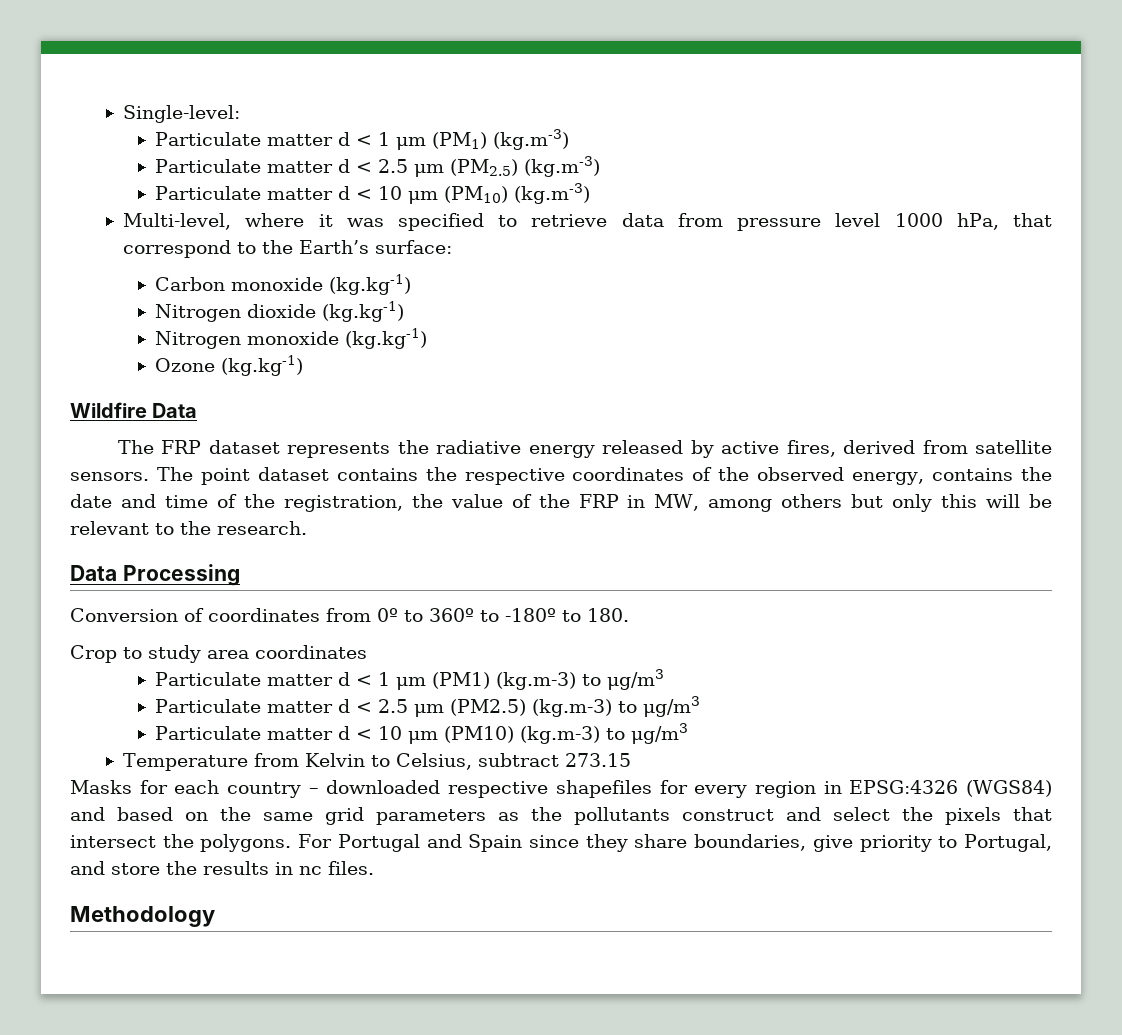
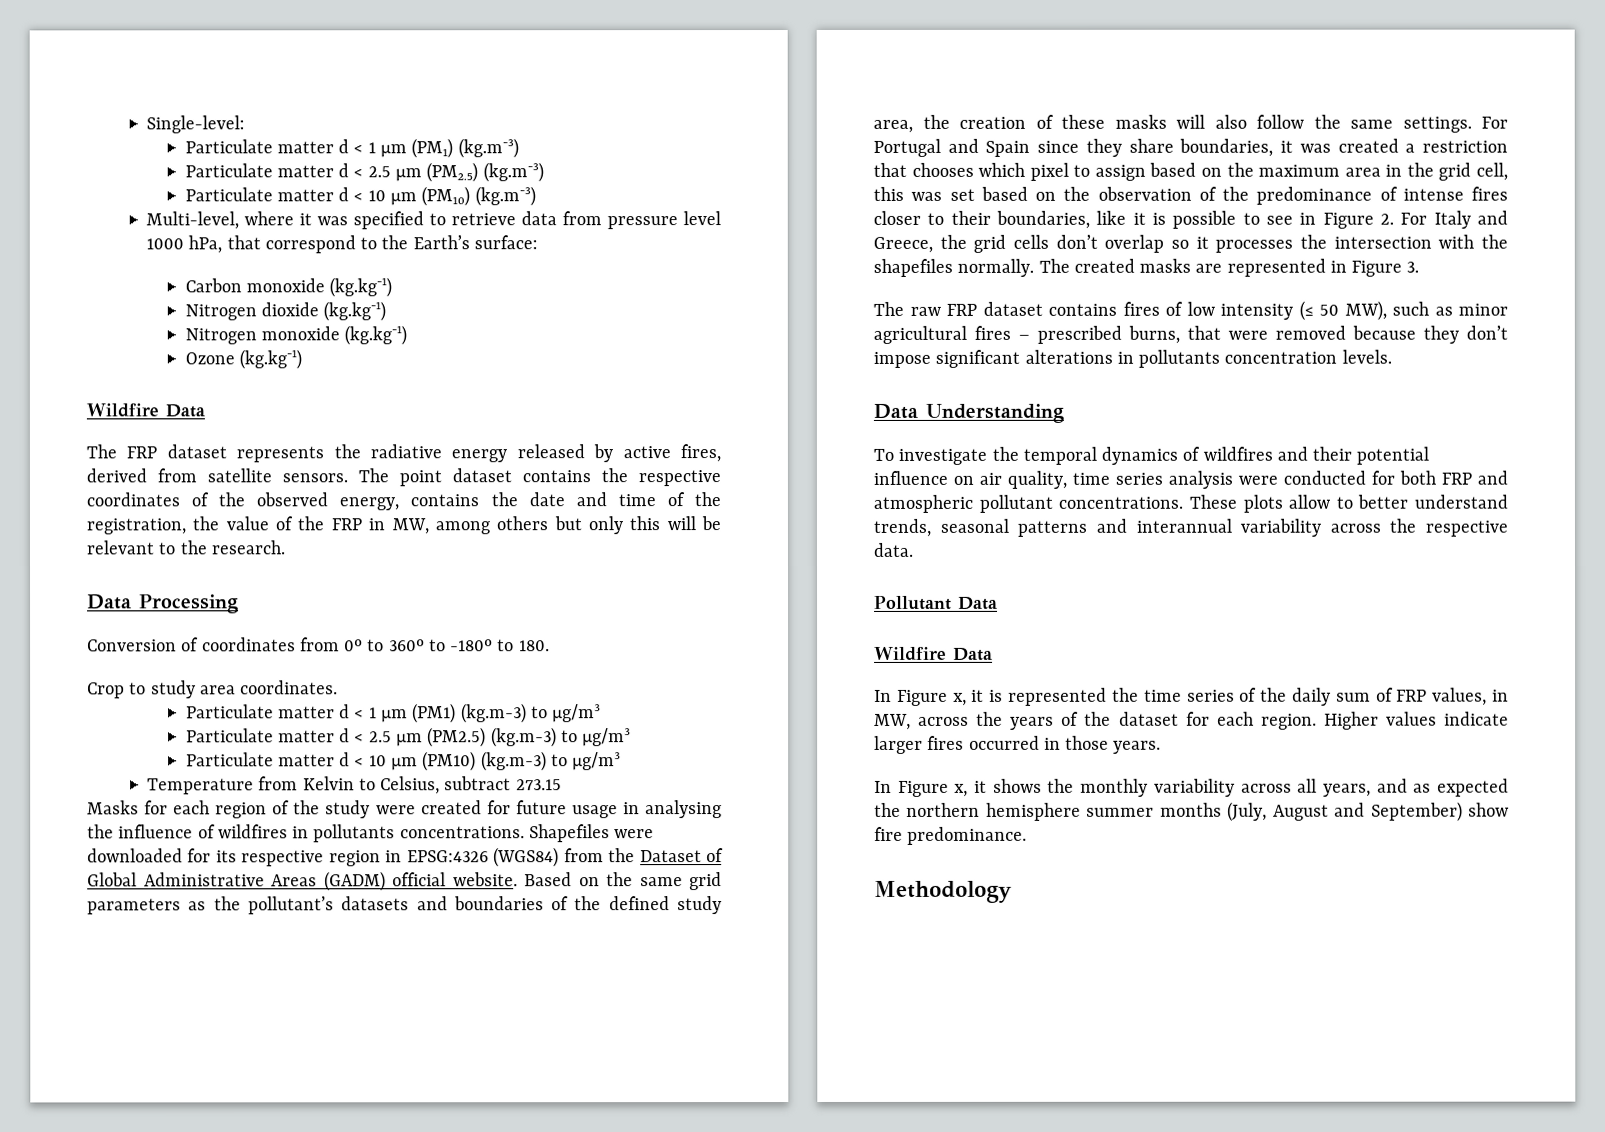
[255,645,367,659] coordinates -> [240,680,339,695] coordinates.
[227,780,1053,798] [70,807,173,821] country – downloaded respective shapefiles for every region in EPSG:4326 (WGS84) and based -> [215,800,723,819] [87,824,655,843] [87,847,725,868] [87,871,572,892] region of the study were created for future usage in analysing the influence of wildfires in pollutants concentrations. Shapefiles were downloaded for its respective region in EPSG:4326 (WGS84) from the Dataset of Global Administrative Areas (GADM) official website. Based
[574,807,1052,825] [70,834,292,852] pollutants construct and select the pixels that intersect the polygons. -> [247,896,722,915] [873,114,1472,133] pollutant’s datasets and boundaries of the defined study area, the creation of these masks will also follow the same settings.
[812,834,1053,852] [70,861,374,875] give priority to Portugal, and store the results in nc files. -> [1280,138,1508,153] [873,162,1508,181] [873,186,1508,205] [873,210,1508,229] [873,234,1508,253] [873,258,1420,277] [873,300,1508,321] [873,325,1508,344] [873,349,1392,368] [873,403,1064,423] [873,446,1430,465] [873,470,1508,489] [873,494,1508,513] [873,518,1508,537] [873,542,913,557] [874,595,998,610] [874,646,993,661] [874,687,1509,706] [874,711,1509,730] [874,735,1162,754] [874,778,1509,797] [874,801,1509,822] [874,826,1028,845] it was created a restriction that chooses which pixel to assign based on the maximum area in the grid cell, this was set based on the observation of the predominance of intense fires closer to their boundaries, like it is possible to see in Figure 2. For Italy and Greece, the grid cells don’t overlap so it processes the intersection with the shapefiles normally. The created masks are represented in Figure 3. // The raw FRP dataset contains fires of low intensity (≤ 50 MW), such as minor agricultural fires – prescribed burns, that were removed because they don’t impose significant alterations in pollutants concentration levels. // Data Understanding // To investigate the temporal dynamics of wildfires and their potential influence on air quality, time series analysis were conducted for both FRP and atmospheric pollutant concentrations. These plots allow to better understand trends, seasonal patterns and interannual variability across the respective data. // Pollutant Data // Wildfire Data // In Figure x, it is represented the time series of the daily sum of FRP values, in MW, across the years of the dataset for each region. Higher values indicate larger fires occurred in those years. // In Figure x, it shows the monthly variability across all years, and as expected the northern hemisphere summer months (July, August and September) show fire predominance.

